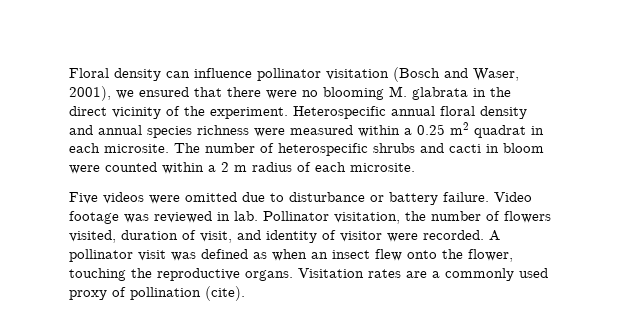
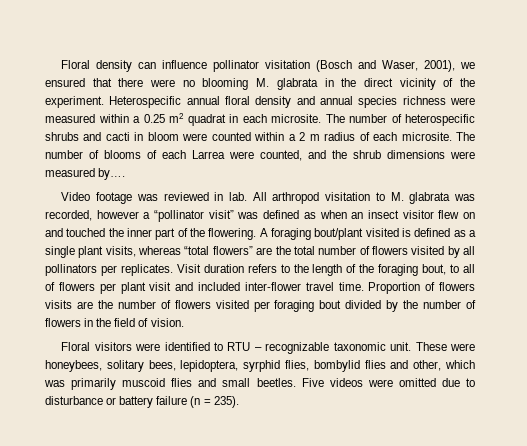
(415, 167) // -> [455,132,475,141] [45,150,475,161] [45,168,126,180] [61,192,475,204] [45,210,475,222] [45,228,476,240] [45,246,475,258] [45,264,476,276] [45,282,475,294] [45,300,477,312] [45,318,184,327] [61,342,476,354] [45,360,476,372] [44,378,296,390] The number of blooms of each Larrea were counted, and the shrub dimensions were measured by…. // Video footage was reviewed in lab. All arthropod visitation to M. glabrata was recorded, however a “pollinator visit” was defined as when an insect visitor flew on and touched the inner part of the flowering. A foraging bout/plant visited is defined as a single plant visits, whereas “total flowers” are the total number of flowers visited by all pollinators per replicates. Visit duration refers to the length of the foraging bout, to all of flowers per plant visit and included inter-flower travel time. Proportion of flowers visits are the number of flowers visited per foraging bout divided by the number of flowers in the field of vision. // Floral visitors were identified to RTU – recognizable taxonomic unit. These were honeybees, solitary bees, lepidoptera, syrphid flies, bombylid flies and other, which was primarily muscoid flies and small beetles.
[443,192,532,202] [69,211,551,224] [69,230,500,243] [69,249,513,262] [69,268,548,281] [69,286,245,301] failure. Video footage was reviewed in lab. Pollinator visitation, the number of flowers visited, duration of visit, and identity of visitor were recorded. A pollinator visit was defined as when an insect flew onto the flower, touching the reproductive organs. Visitation rates are a commonly used proxy of pollination (cite). -> [156,396,239,408] failure (n = 235).

